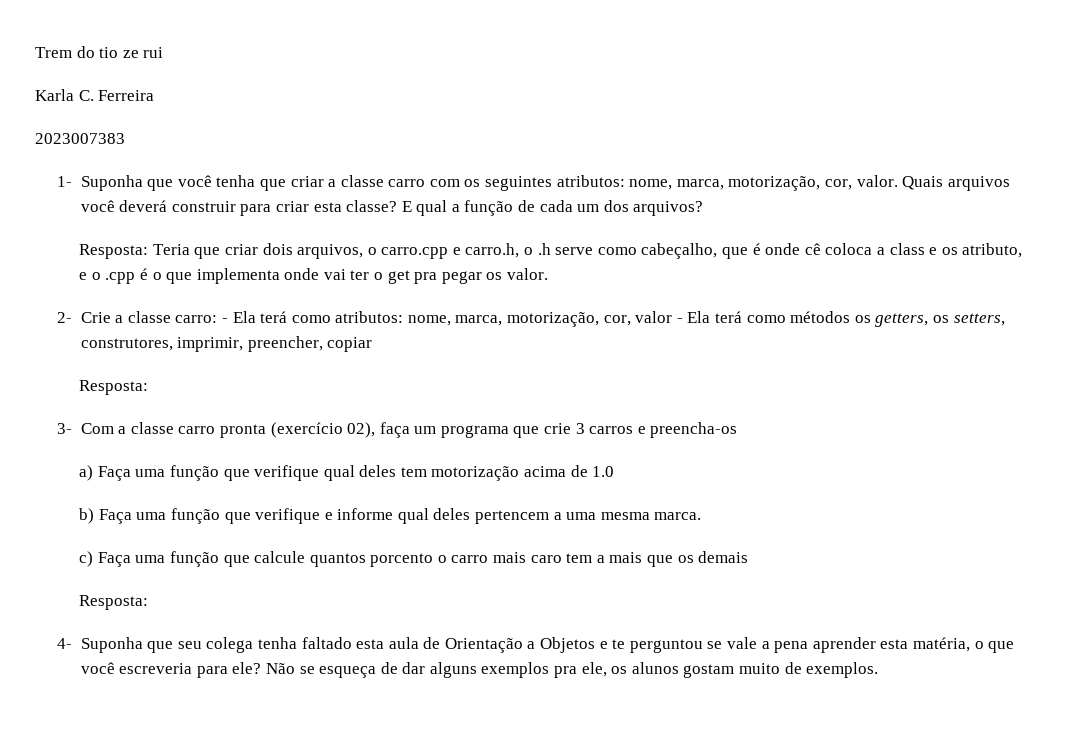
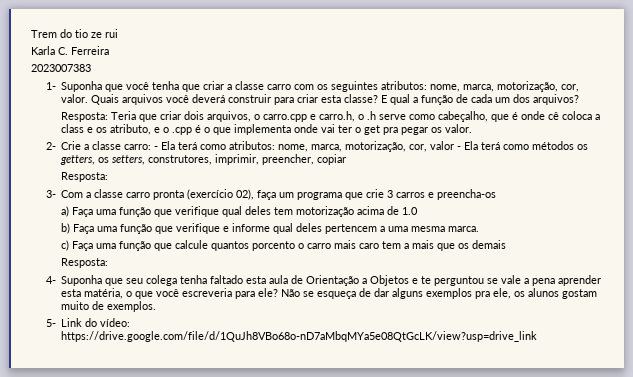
(879, 670) none -> [45,318,131,327] [61,331,538,342] // 5- Link do vídeo: https://drive.google.com/file/d/1QuJh8VBo68o-nD7aMbqMYa5e08QtGcLK/view?usp=drive_link

